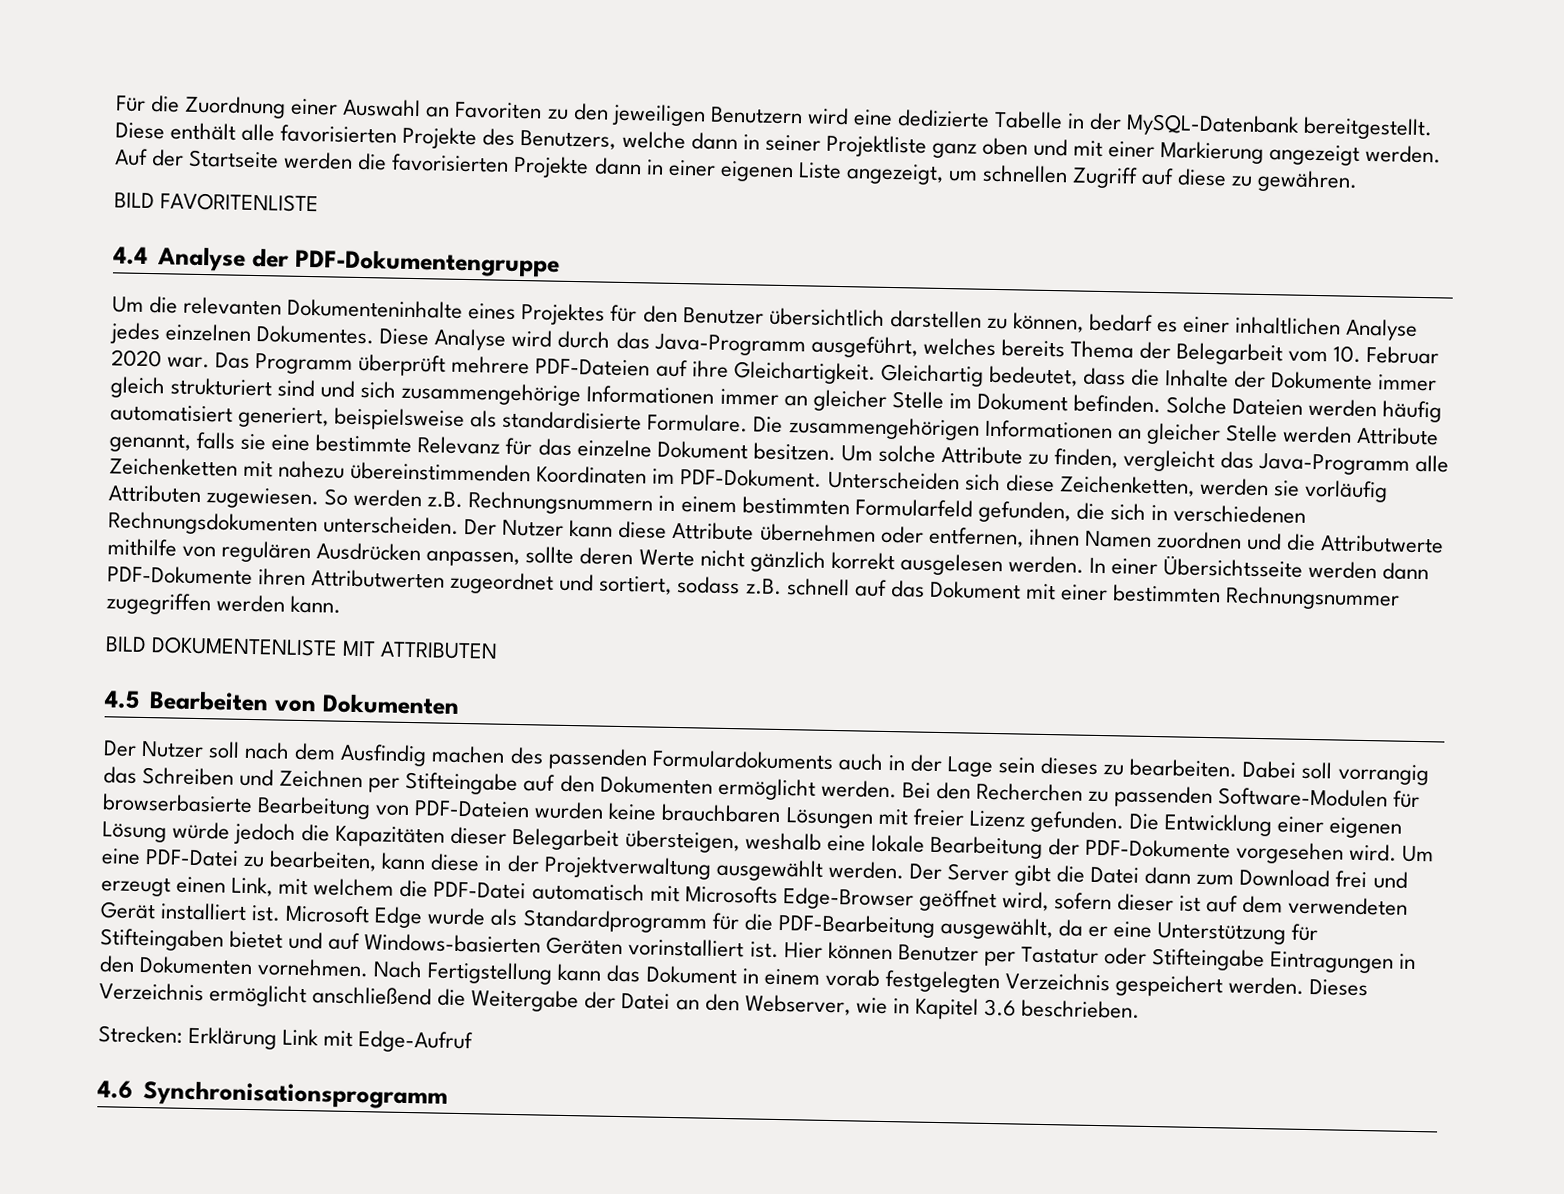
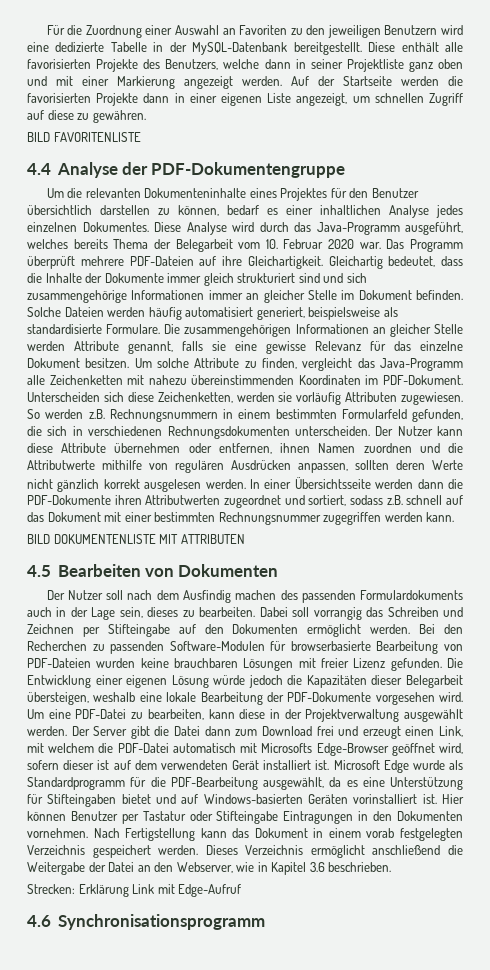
[315,434,413,454] bestimmte -> [266,341,306,354] gewisse
[525,546,575,565] sollte -> [355,460,389,470] sollten
(1430, 571) none -> [447,479,463,489] die
[998,757,1037,774] sein -> [119,607,143,618] sein,
[1087,925,1108,938] er -> [346,780,358,787] es

